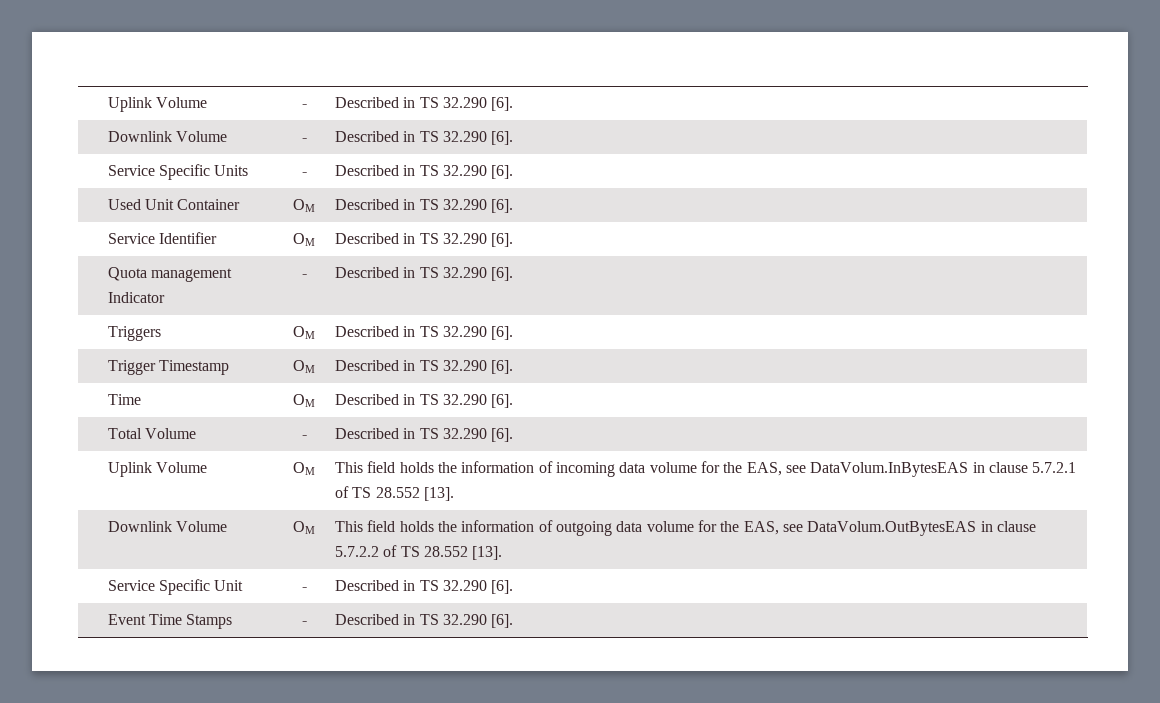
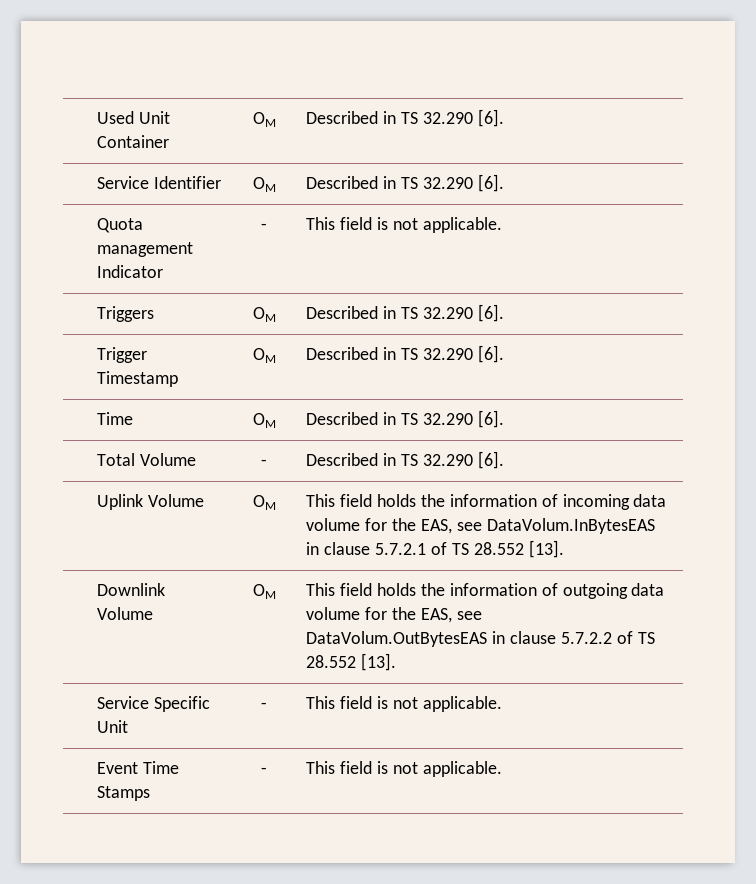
[107,97,208,112] [301,104,307,108] [335,97,514,111] [107,131,228,142] [301,138,307,142] [335,131,514,145] [107,164,249,180] [301,172,307,176] [335,165,514,179] Uplink Volume | - | Described in TS 32.290 [6]. // Downlink Volume | - | Described in TS 32.290 [6]. // Service Specific Units | - | Described in TS 32.290 [6]. // -> (97, 117) none
[335,267,514,281] Described in TS 32.290 [6]. -> [306,217,502,233] This field is not applicable.
[335,580,514,594] Described in TS 32.290 [6]. -> [306,696,502,712] This field is not applicable.
[335,614,514,628] Described in TS 32.290 [6]. -> [306,761,502,777] This field is not applicable.

